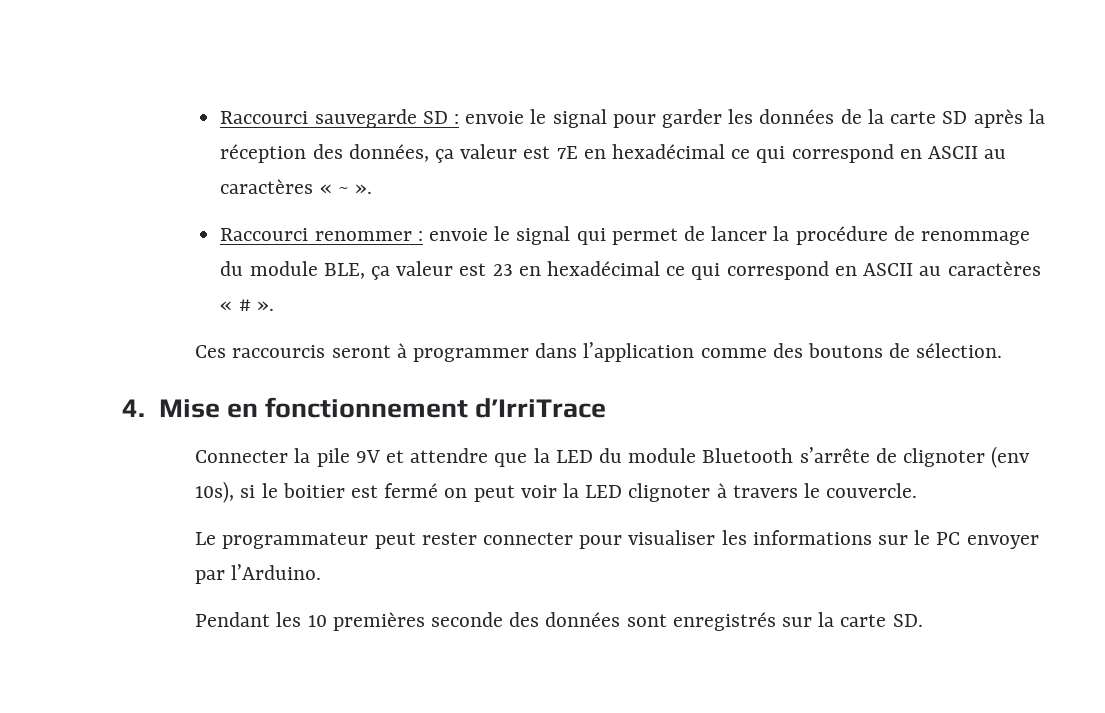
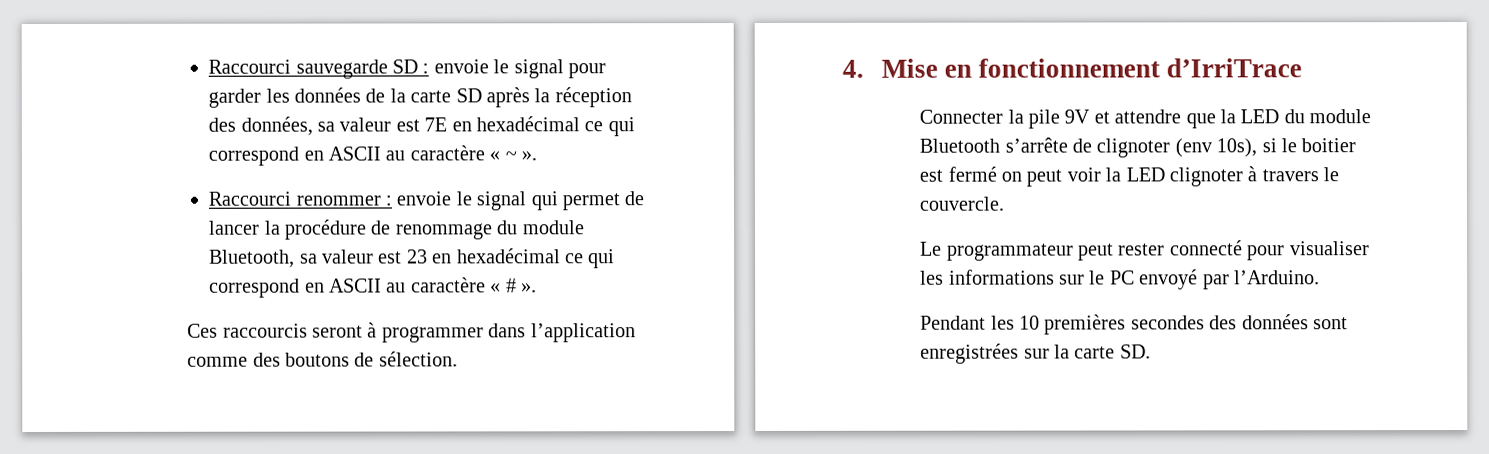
[435,149,455,163] ça -> [317,121,336,132] sa
[220,179,314,194] caractères -> [409,145,485,161] caractère
[323,263,391,280] BLE, ça -> [209,249,318,268] Bluetooth, sa
[947,261,1041,276] caractères -> [410,277,486,293] caractère
[482,532,573,545] connecter -> [1169,240,1243,256] connecté
[966,535,1039,549] envoyer -> [1139,269,1199,290] envoyé
[430,612,503,627] seconde -> [1130,315,1205,330] secondes
[672,612,776,631] enregistrés -> [920,343,1020,364] enregistrées

